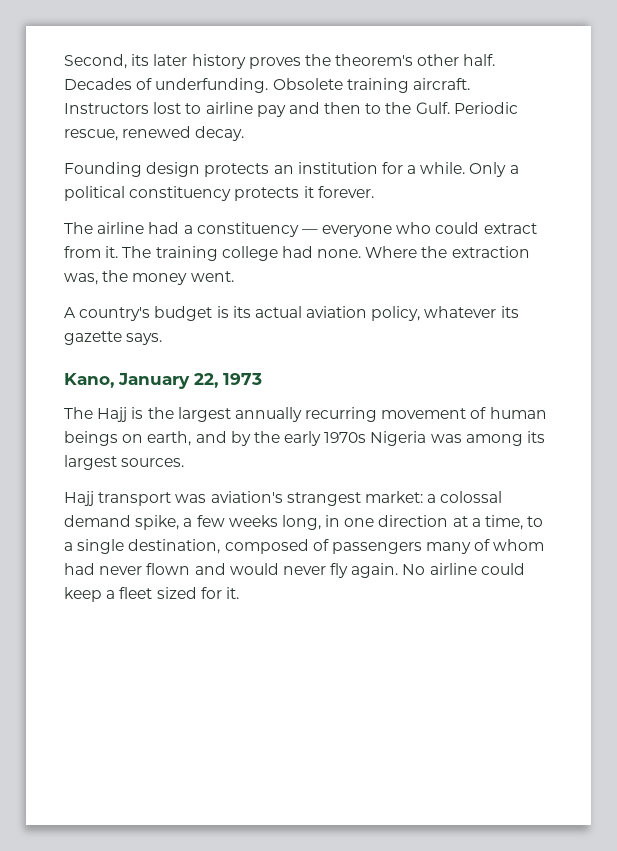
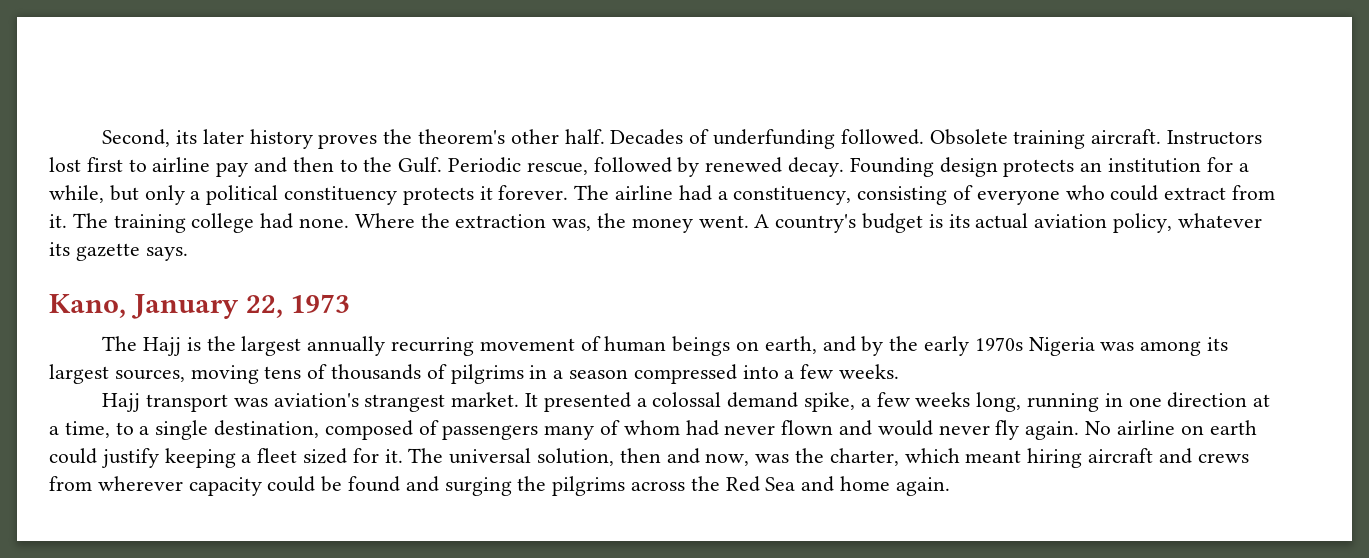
[155,78,269,93] underfunding. -> [712,129,924,149] underfunding followed.
(182, 108) none -> [86,157,123,172] first
(118, 135) none -> [593,157,700,177] followed by
(245, 133) // -> (845, 167) none
[420,162,507,177] while. Only -> [49,185,185,205] while, but only
(374, 192) // -> (569, 192) none
[196,222,318,237] constituency — -> [733,185,974,205] constituency, consisting of
(234, 276) // -> (749, 221) none
[121,458,185,467] sources. -> [114,364,900,384] sources, moving tens of thousands of pilgrims in a season compressed into a few weeks.
[364,491,423,503] market: -> [451,392,631,412] market. It presented
(321, 522) none -> [1026,393,1099,412] running
[480,563,525,575] [64,587,102,602] could keep -> [1180,420,1257,435] [49,448,236,468] on earth could justify keeping
(239, 593) none -> [408,448,1249,468] [49,476,950,496] The universal solution, then and now, was the charter, which meant hiring aircraft and crews from wherever capacity could be found and surging the pilgrims across the Red Sea and home again.

